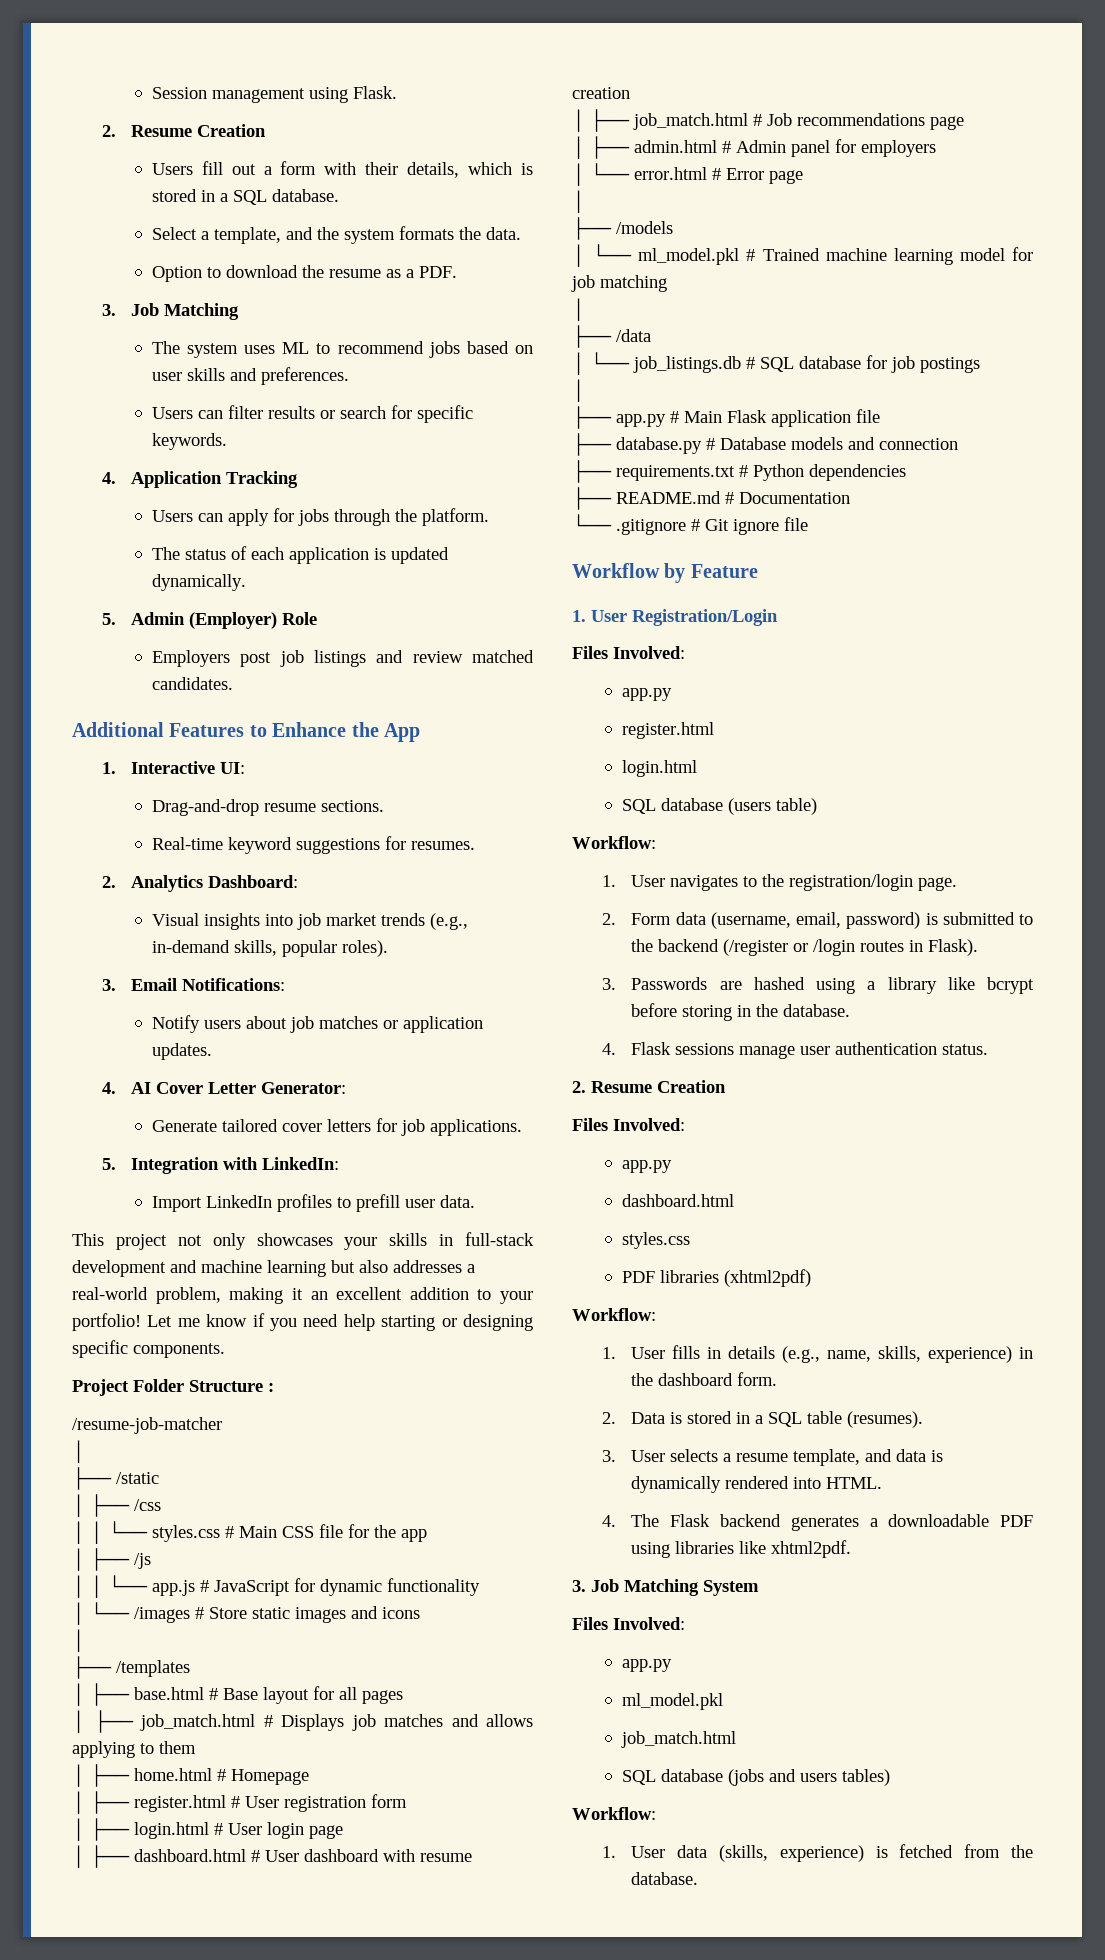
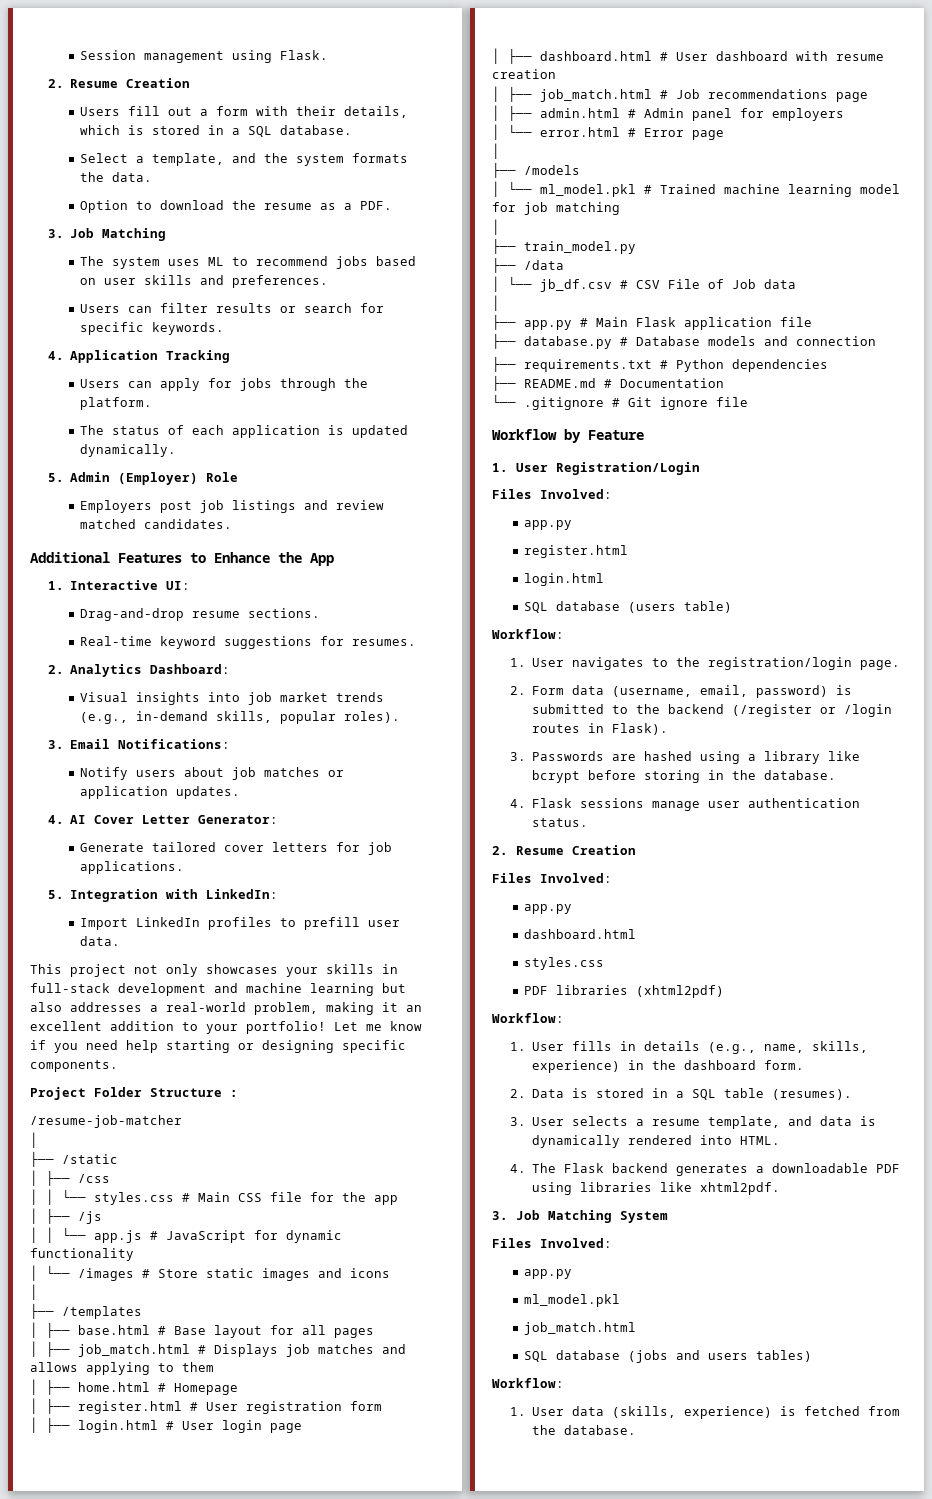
(585, 309) none -> [492,238,636,254] // ├── train_model.py
[633,355,980,373] job_listings.db # SQL database for job postings -> [540,279,796,292] jb_df.csv # CSV File of Job data

